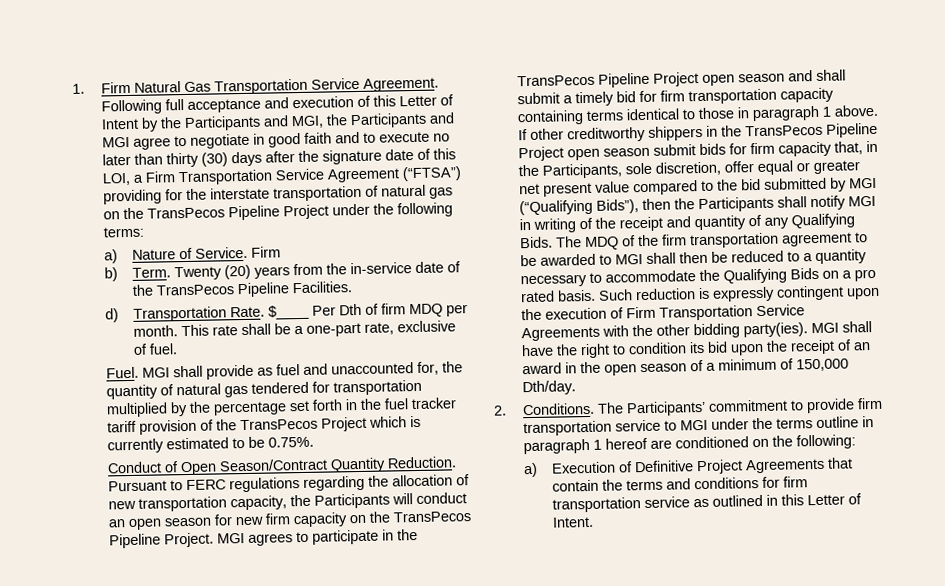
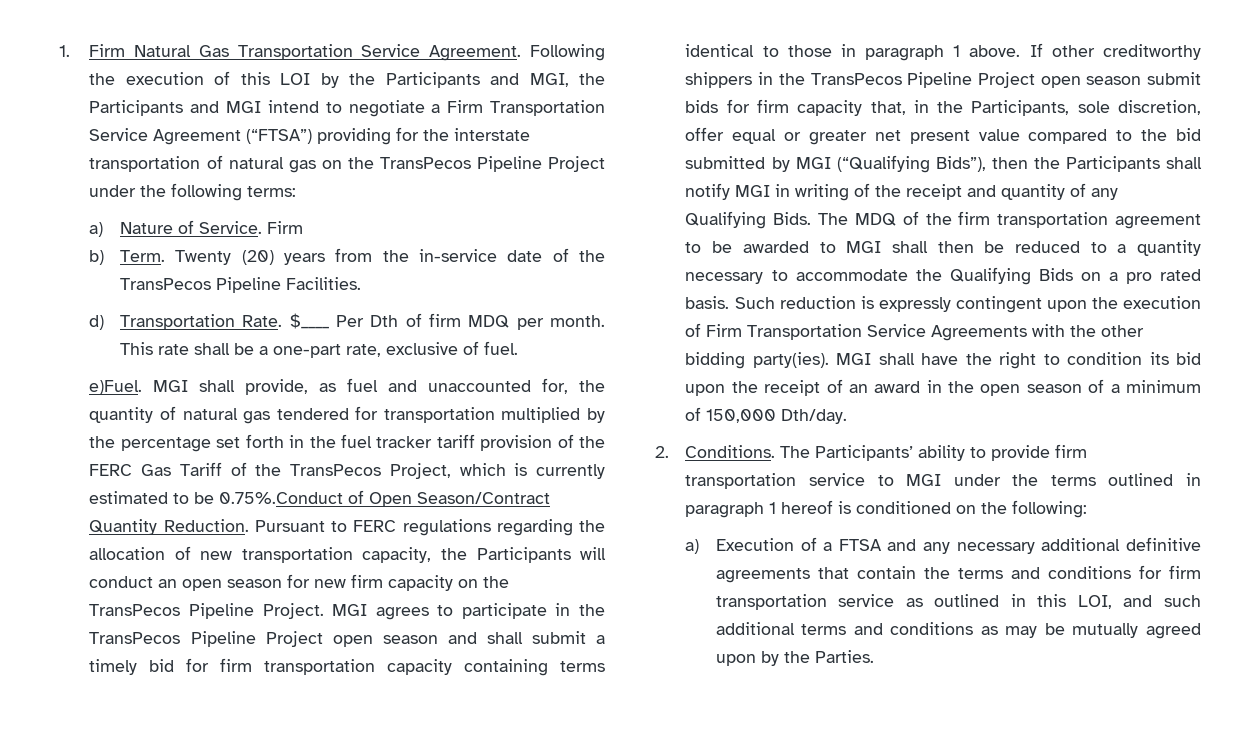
[164,94,454,113] [100,118,139,130] full acceptance and execution of this Letter of Intent -> [89,71,311,85] the execution of this LOI
[132,137,171,150] agree -> [267,100,319,113] intend
[252,131,450,148] [101,148,456,168] [101,172,131,186] in good faith and to execute no later than thirty (30) days after the signature date of this LOI, -> (425, 108) none
[105,364,254,380] Fuel. MGI shall provide -> [89,379,309,395] e)Fuel. MGI shall provide,
[239,416,367,432] TransPecos Project -> [89,462,451,479] FERC Gas Tariff of the TransPecos Project,
[267,436,314,448] [106,461,162,474] 0.75%. // Conduct -> [219,492,344,504] 0.75%.Conduct
[707,399,788,412] commitment -> [918,445,966,461] ability
[815,416,859,429] outline -> [1108,473,1174,486] outlined
[649,439,672,449] are -> [838,501,852,514] is
[634,458,826,475] Definitive Project Agreements -> [823,537,1201,554] [715,568,810,583] a FTSA and any necessary additional definitive agreements
[807,493,863,506] [552,516,595,528] Letter of Intent. -> [1077,595,1201,609] [715,622,1201,639] [715,650,874,666] LOI, and such additional terms and conditions as may be mutually agreed upon by the Parties.

